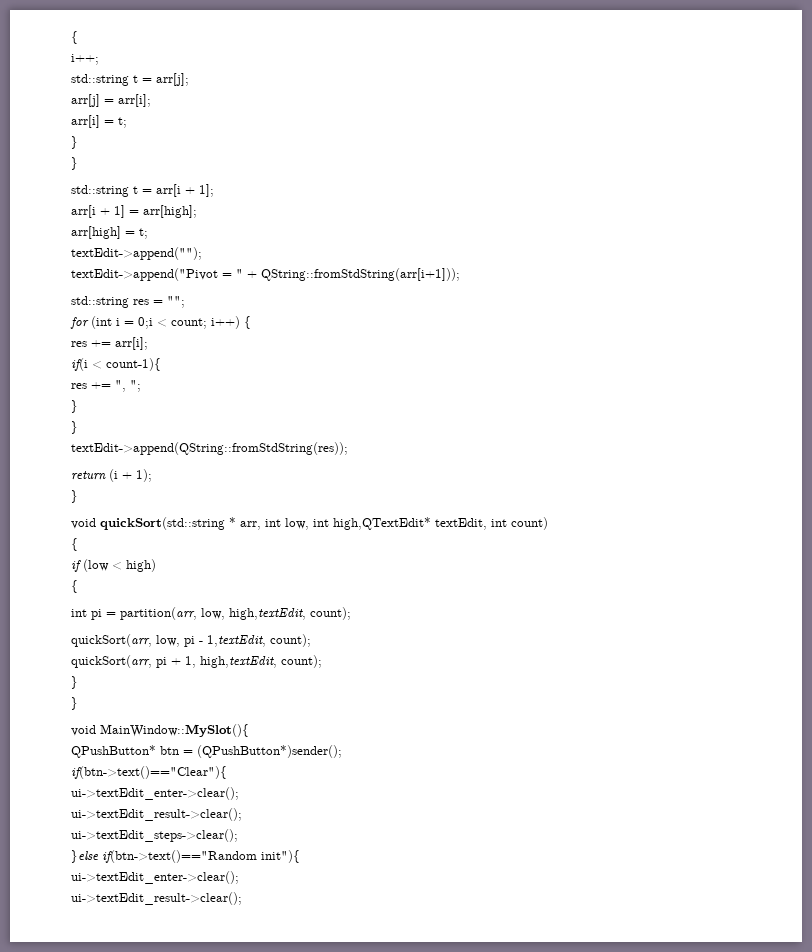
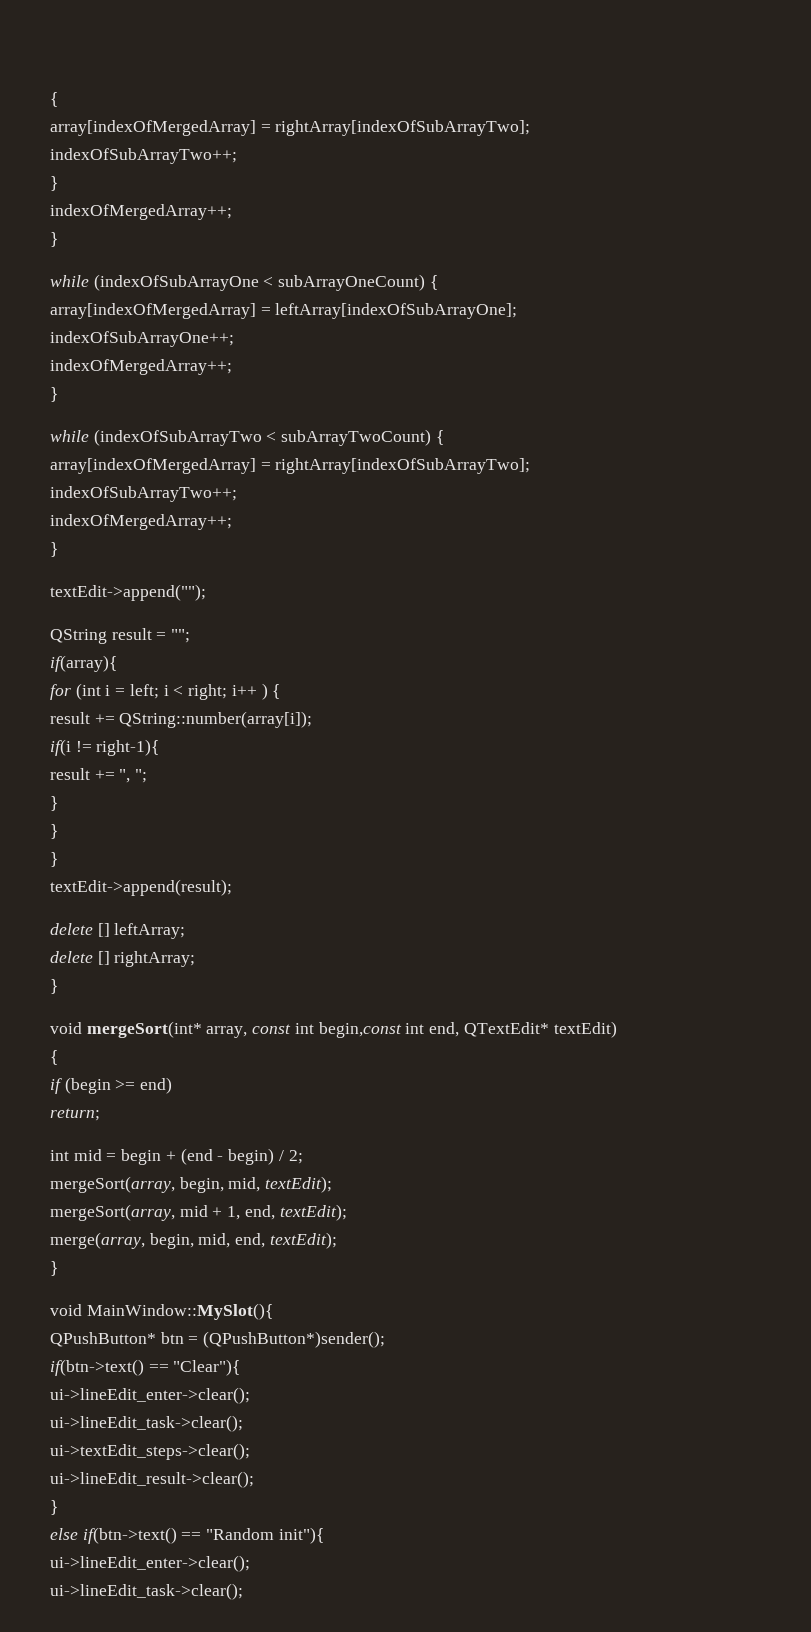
[71,31,78,44] [71,54,99,65] [71,73,189,86] [71,94,151,107] [71,115,127,128] [71,136,78,149] [71,157,78,170] [71,184,214,197] [71,205,197,218] [71,226,148,239] [71,247,202,260] [71,268,460,281] [71,296,149,308] { // i++; // std::string t = arr[j]; // arr[j] = arr[i]; // arr[i] = t; // } // } // std::string t = arr[i + 1]; // arr[i + 1] = arr[high]; // arr[high] = t; // textEdit->append(""); // textEdit->append("Pivot = " + QString::fromStdString(arr[i+1])); // std::string res -> [50,92,58,107] [50,120,531,136] [50,148,237,164] [50,176,58,191] [50,204,232,220] [50,232,58,247] [50,274,438,291] [50,303,518,319] [50,331,234,347] [50,359,232,375] [50,387,58,402] [50,429,444,446] [50,458,531,474] [50,486,237,502] [50,514,232,530] [50,542,58,557] [50,584,206,601] [50,628,152,644] { // array[indexOfMergedArray] = rightArray[indexOfSubArrayTwo]; // indexOfSubArrayTwo++; // } // indexOfMergedArray++; // } // while (indexOfSubArrayOne < subArrayOneCount) { // array[indexOfMergedArray] = leftArray[indexOfSubArrayOne]; // indexOfSubArrayOne++; // indexOfMergedArray++; // } // while (indexOfSubArrayTwo < subArrayTwoCount) { // array[indexOfMergedArray] = rightArray[indexOfSubArrayTwo]; // indexOfSubArrayTwo++; // indexOfMergedArray++; // } // textEdit->append(""); // QString result
(185, 302) none -> [50,655,117,672] // if(array){
[138,316,251,329] [71,337,148,350] [71,358,161,371] [71,383,87,389] 0;i < count; i++) { // res += arr[i]; // if(i < count-1){ // res -> [129,683,281,700] [50,711,313,728] [50,739,160,756] [50,768,90,780] left; i < right; i++ ) { // result += QString::number(array[i]); // if(i != right-1){ // result
[71,442,348,455] [71,469,152,482] [71,490,78,503] [71,517,548,530] [71,538,78,551] [71,559,156,572] [71,580,78,593] [71,607,351,620] [71,634,311,647] [71,655,322,668] [71,676,78,689] textEdit->append(QString::fromStdString(res)); // return (i + 1); // } // void quickSort(std::string * arr, int low, int high,QTextEdit* textEdit, int count) // { // if (low < high) // { // int pi = partition(arr, low, high,textEdit, count); // quickSort(arr, low, pi - 1,textEdit, count); // quickSort(arr, pi + 1, high,textEdit, count); // } -> [50,852,58,867] [50,879,232,896] [50,923,186,939] [50,951,196,967] [50,979,58,994] [50,1021,617,1038] [50,1050,58,1065] [50,1077,173,1094] [50,1108,100,1121] [50,1148,303,1165] [50,1176,333,1193] [50,1204,347,1221] [50,1232,337,1249] } // textEdit->append(result); // delete [] leftArray; // delete [] rightArray; // } // void mergeSort(int* array, const int begin,const int end, QTextEdit* textEdit) // { // if (begin >= end) // return; // int mid = begin + (end - begin) / 2; // mergeSort(array, begin, mid, textEdit); // mergeSort(array, mid + 1, end, textEdit); // merge(array, begin, mid, end, textEdit);
[71,766,227,779] [71,787,239,800] [71,808,242,821] [71,829,238,842] [71,850,257,863] if(btn->text()=="Clear"){ // ui->textEdit_enter->clear(); // ui->textEdit_result->clear(); // ui->textEdit_steps->clear(); // }else if(btn->text()=="Random -> [50,1359,241,1376] [50,1387,250,1404] [50,1415,243,1432] [50,1443,250,1460] [50,1471,254,1488] [50,1500,58,1515] [50,1527,275,1544] if(btn->text() == "Clear"){ // ui->lineEdit_enter->clear(); // ui->lineEdit_task->clear(); // ui->textEdit_steps->clear(); // ui->lineEdit_result->clear(); // } // else if(btn->text() == "Random
[71,871,239,884] [71,892,242,905] ui->textEdit_enter->clear(); // ui->textEdit_result->clear(); -> [50,1555,250,1572] [50,1583,243,1600] ui->lineEdit_enter->clear(); // ui->lineEdit_task->clear();

